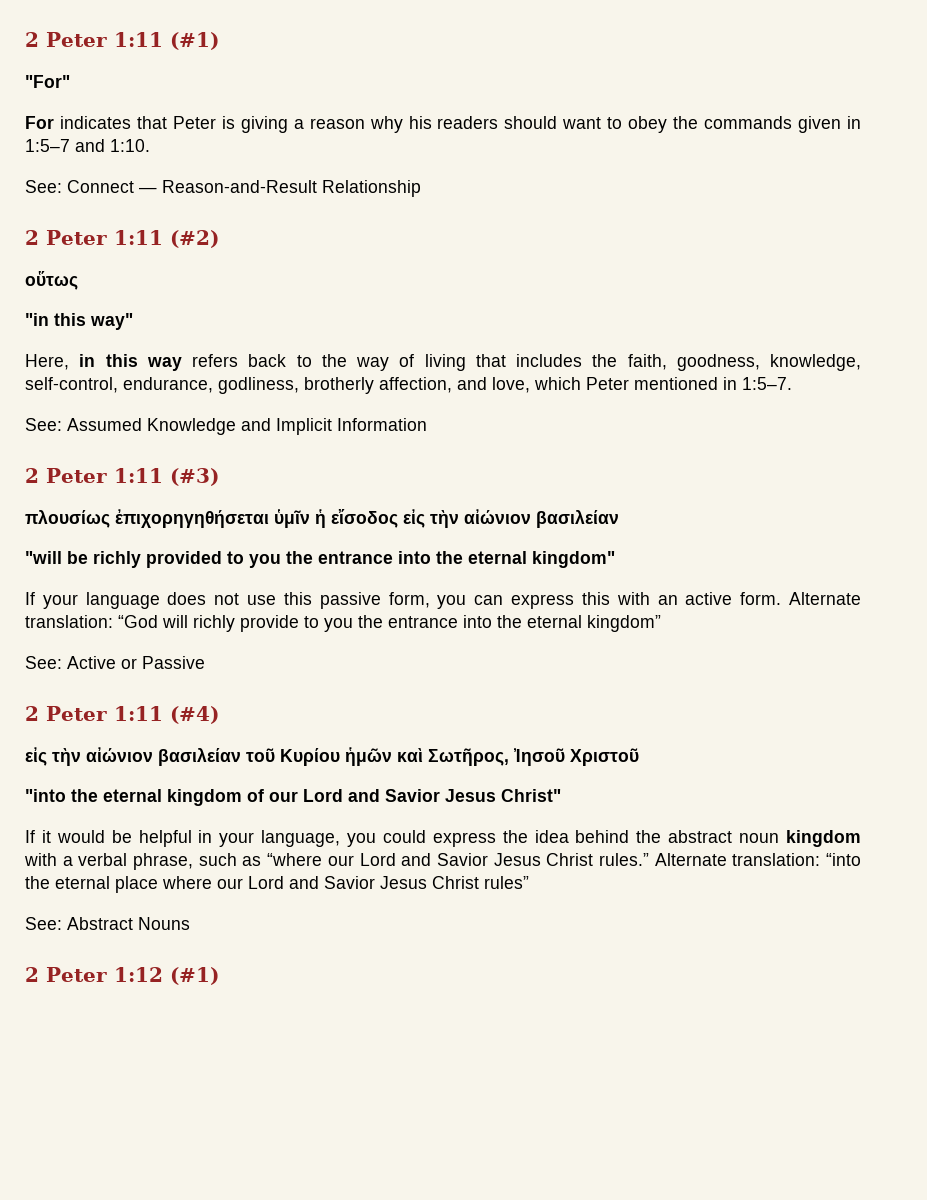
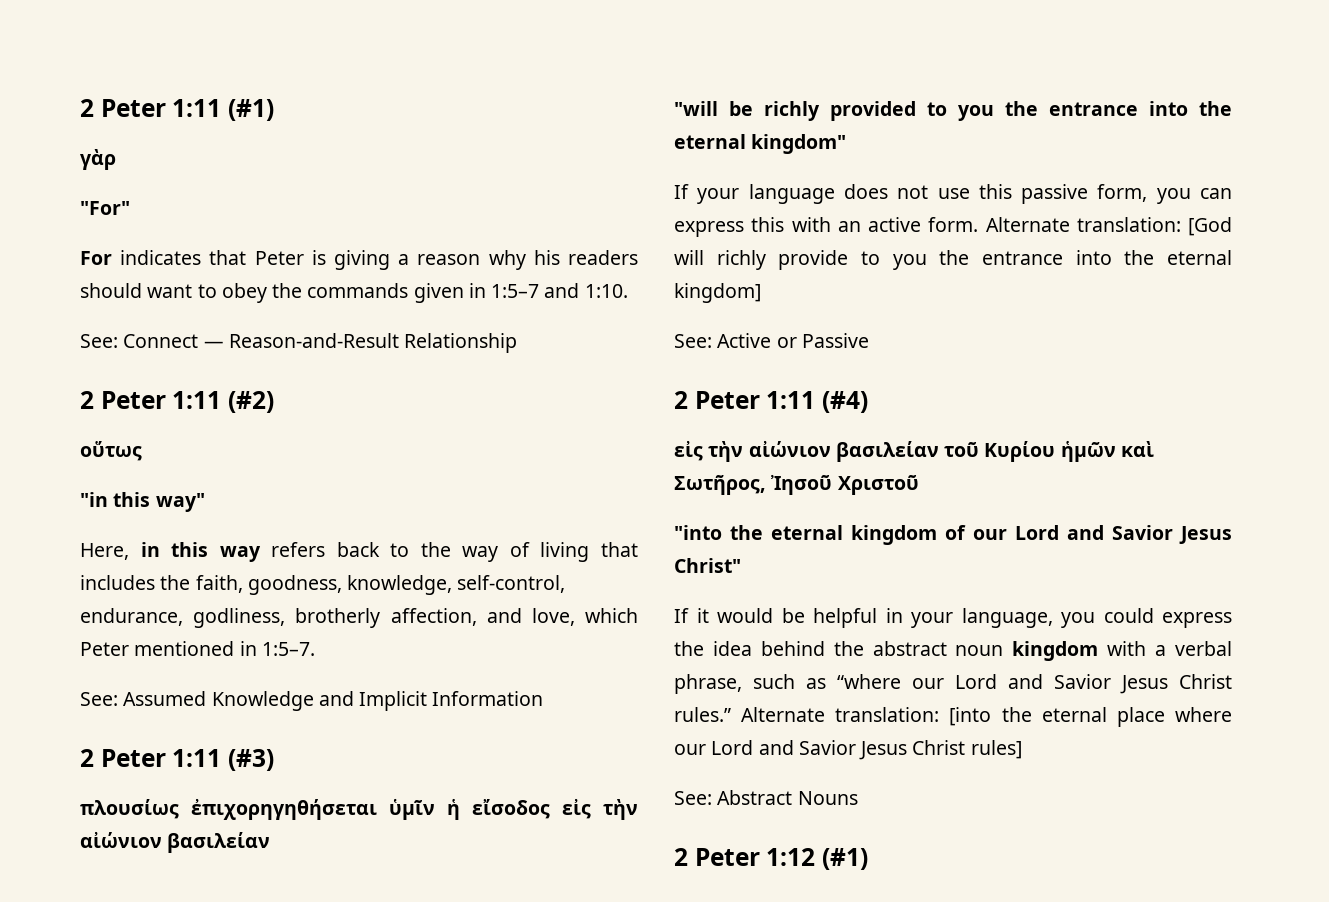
(219, 41) none -> [80,149,116,170] // γὰρ
[118,615,158,628] “God -> [1188,217,1232,236] [God
[587,615,661,632] kingdom” -> [674,283,761,303] kingdom]
[826,853,861,866] “into -> [949,707,992,726] [into
[484,876,529,889] rules” -> [970,740,1022,759] rules]

